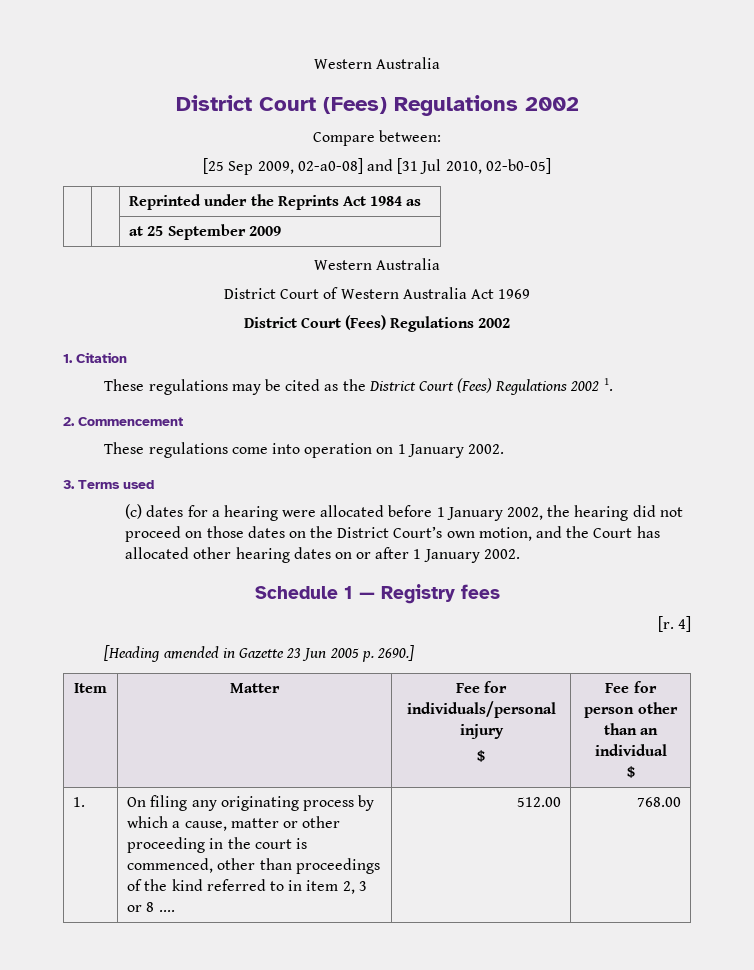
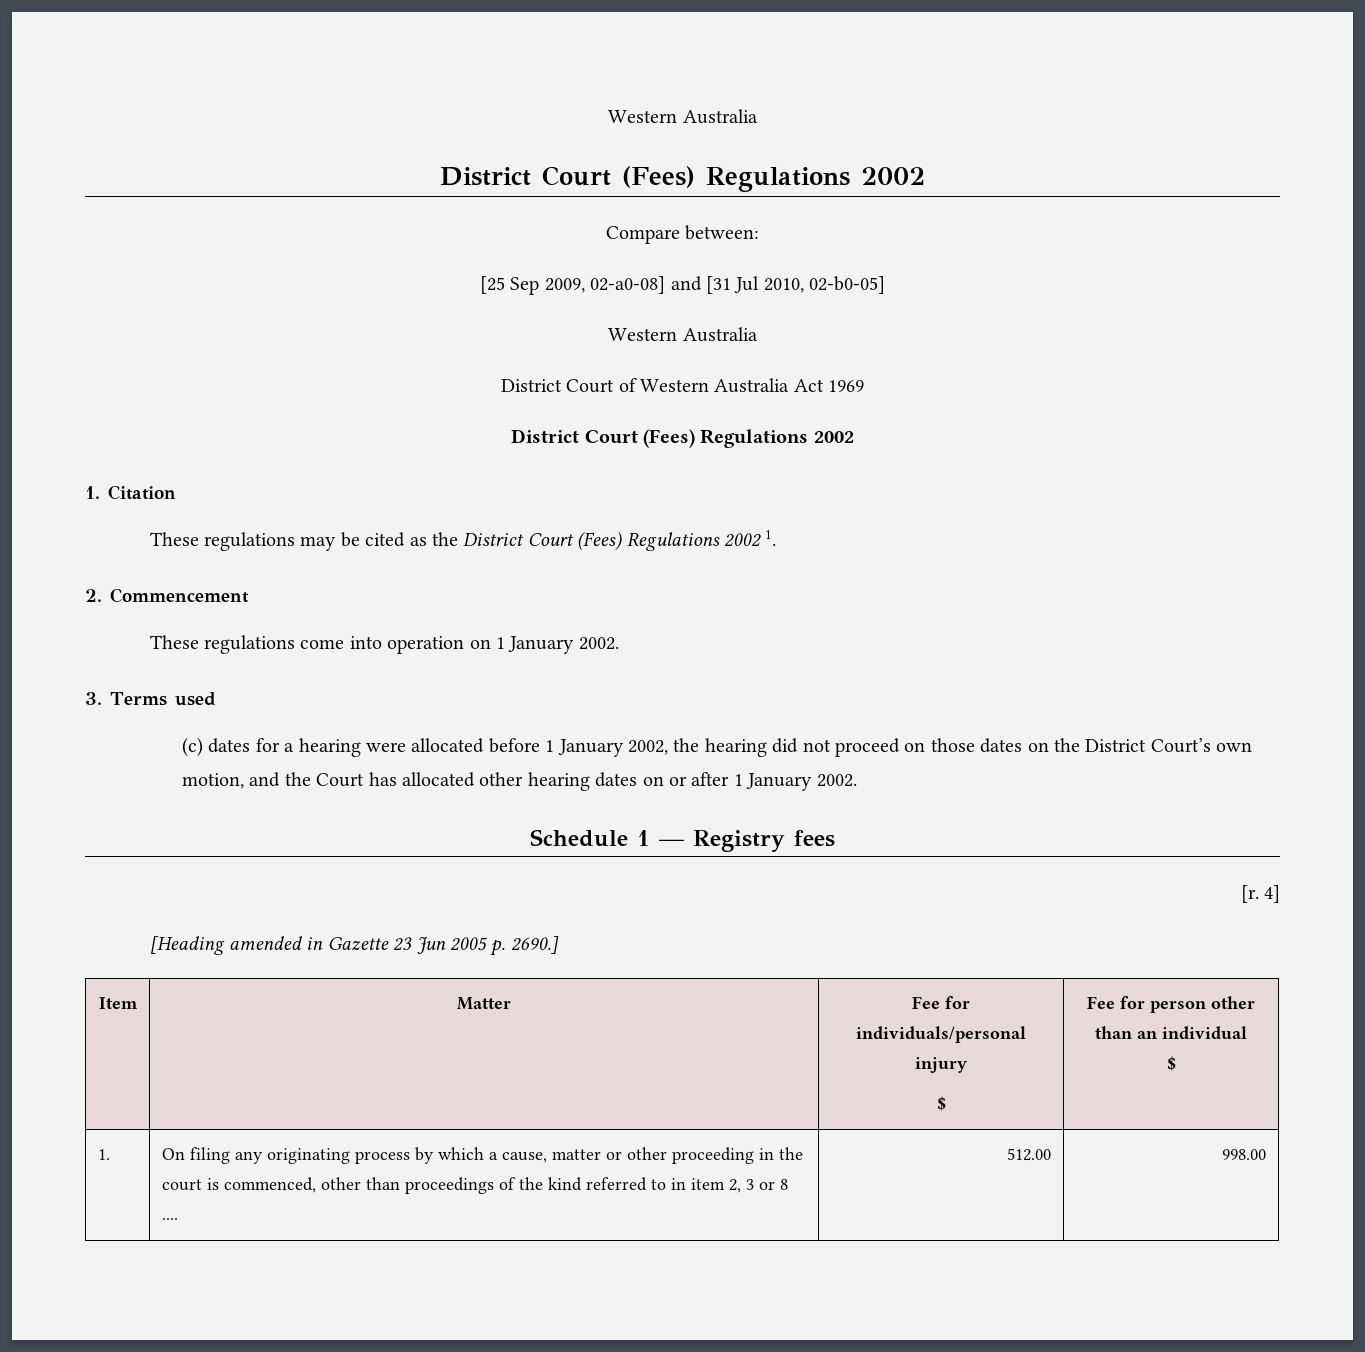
[129,194,422,210] [129,224,281,240] // | | Reprinted under the Reprints Act 1984 as // | | at 25 September 2009 -> (886, 285) none
[636,797,681,807] 768.00 -> [1222,1149,1267,1160] 998.00

